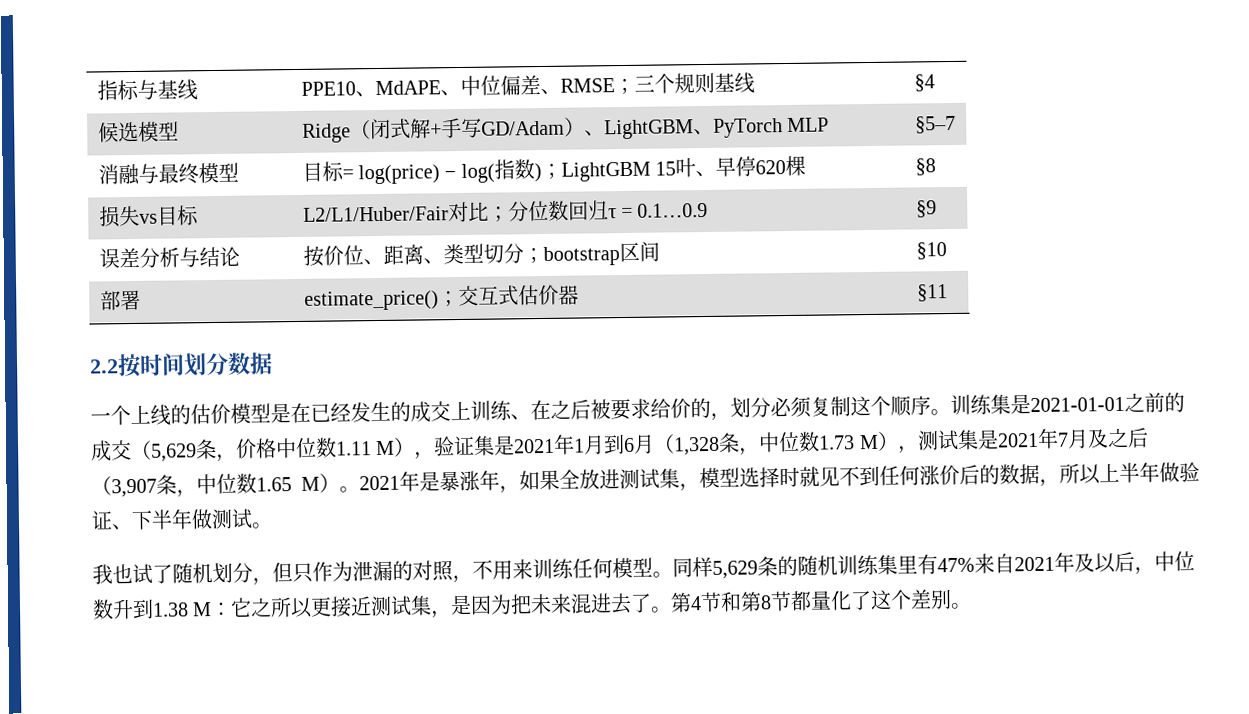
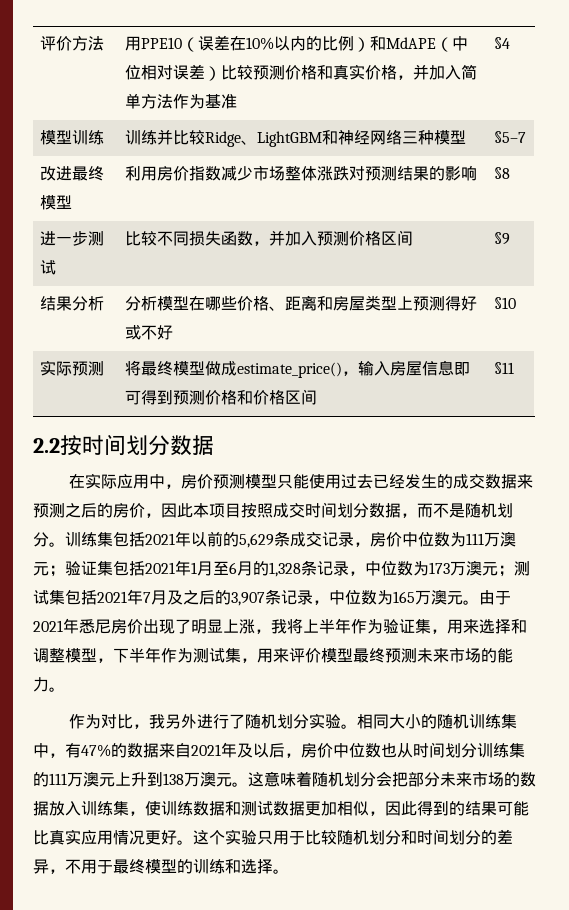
[96,79,198,101] [300,72,755,97] [913,74,935,92] [97,121,179,143] [301,117,829,143] 指标与基线 | PPE10、MdAPE、中位偏差、RMSE；三个规则基线 | §4 // 候选模型 | Ridge（闭式解+手写GD/Adam）、LightGBM、PyTorch MLP -> [40,36,105,51] [125,35,469,52] [125,64,478,81] [125,93,238,109] [494,37,511,49] [40,130,105,145] [125,129,467,147] 评价方法 | 用PPE10（误差在10%以内的比例）和MdAPE（中位相对误差）比较预测价格和真实价格，并加入简单方法作为基准 | §4 // 模型训练 | 训练并比较Ridge、LightGBM和神经网络三种模型
[97,163,159,186] 消融与 -> [40,166,73,181] 改进
[301,155,807,185] [914,158,936,176] [98,205,199,228] [302,200,709,223] 目标= log(price) − log(指数)；LightGBM 15叶、早停620棵 | §8 // 损失vs目标 | L2/L1/Huber/Fair对比；分位数回归τ = 0.1…0.9 -> [125,165,478,181] [494,167,511,179] [40,231,105,246] [40,260,57,275] [125,230,414,246] 利用房价指数减少市场整体涨跌对预测结果的影响 | §8 // 进一步测试 | 比较不同损失函数，并加入预测价格区间
[98,246,240,269] [302,241,660,267] [915,242,947,260] [99,289,141,311] [303,284,579,311] 误差分析与结论 | 按价位、距离、类型切分；bootstrap区间 | §10 // 部署 | estimate_price()；交互式估价器 -> [40,296,105,311] [125,295,478,311] [125,325,174,340] [494,297,517,309] [40,360,105,376] [125,360,471,378] [125,389,318,405] 结果分析 | 分析模型在哪些价格、距离和房屋类型上预测得好或不好 | §10 // 实际预测 | 将最终模型做成estimate_price()，输入房屋信息即可得到预测价格和价格区间
[90,392,1185,426] [90,429,999,462] 一个上线的估价模型是在已经发生的成交上训练、在之后被要求给价的，划分必须复制这个顺序。训练集是2021-01-01之前的成交（5,629条，价格中位数1.11 M），验证集是2021年1月到6月（1,328条，中位数1.73 M），测试集是 -> [68,473,533,489] [33,502,513,518] [33,531,516,548] [33,560,530,577] [33,589,97,605] 在实际应用中，房价预测模型只能使用过去已经发生的成交数据来预测之后的房价，因此本项目按照成交时间划分数据，而不是随机划分。训练集包括2021年以前的5,629条成交记录，房价中位数为111万澳元；验证集包括2021年1月至6月的1,328条记录，中位数为173万澳元；测试集包括
[91,461,1200,498] [91,508,273,531] [92,554,975,586] （3,907条，中位数1.65 M）。2021年是暴涨年，如果全放进测试集，模型选择时就见不到任何涨价后的数据，所以上半年做验证、下半年做测试。 // 我也试了随机划分，但只作为泄漏的对照，不用来训练任何模型。同样5,629条的随机训练集里有47% -> [215,589,511,606] [33,618,527,634] [33,647,513,663] [33,677,65,692] [68,713,517,729] [33,743,159,758] 的3,907条记录，中位数为165万澳元。由于2021年悉尼房价出现了明显上涨，我将上半年作为验证集，用来选择和调整模型，下半年作为测试集，用来评价模型最终预测未来市场的能力。 // 作为对比，我另外进行了随机划分实验。相同大小的随机训练集中，有47%的数据
[1154,551,1195,572] [92,589,953,620] 中位数升到1.38 M：它之所以更接近测试集，是因为把未来混进去了。第4节和第8节都量化了这个差别 -> [301,742,525,758] [33,771,536,787] [33,801,529,816] [33,829,513,845] [33,859,273,874] 房价中位数也从时间划分训练集的111万澳元上升到138万澳元。这意味着随机划分会把部分未来市场的数据放入训练集，使训练数据和测试数据更加相似，因此得到的结果可能比真实应用情况更好。这个实验只用于比较随机划分和时间划分的差异，不用于最终模型的训练和选择

